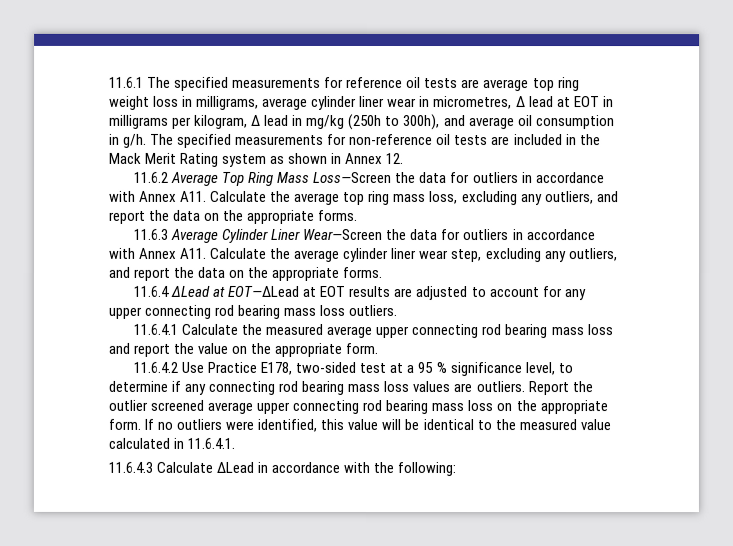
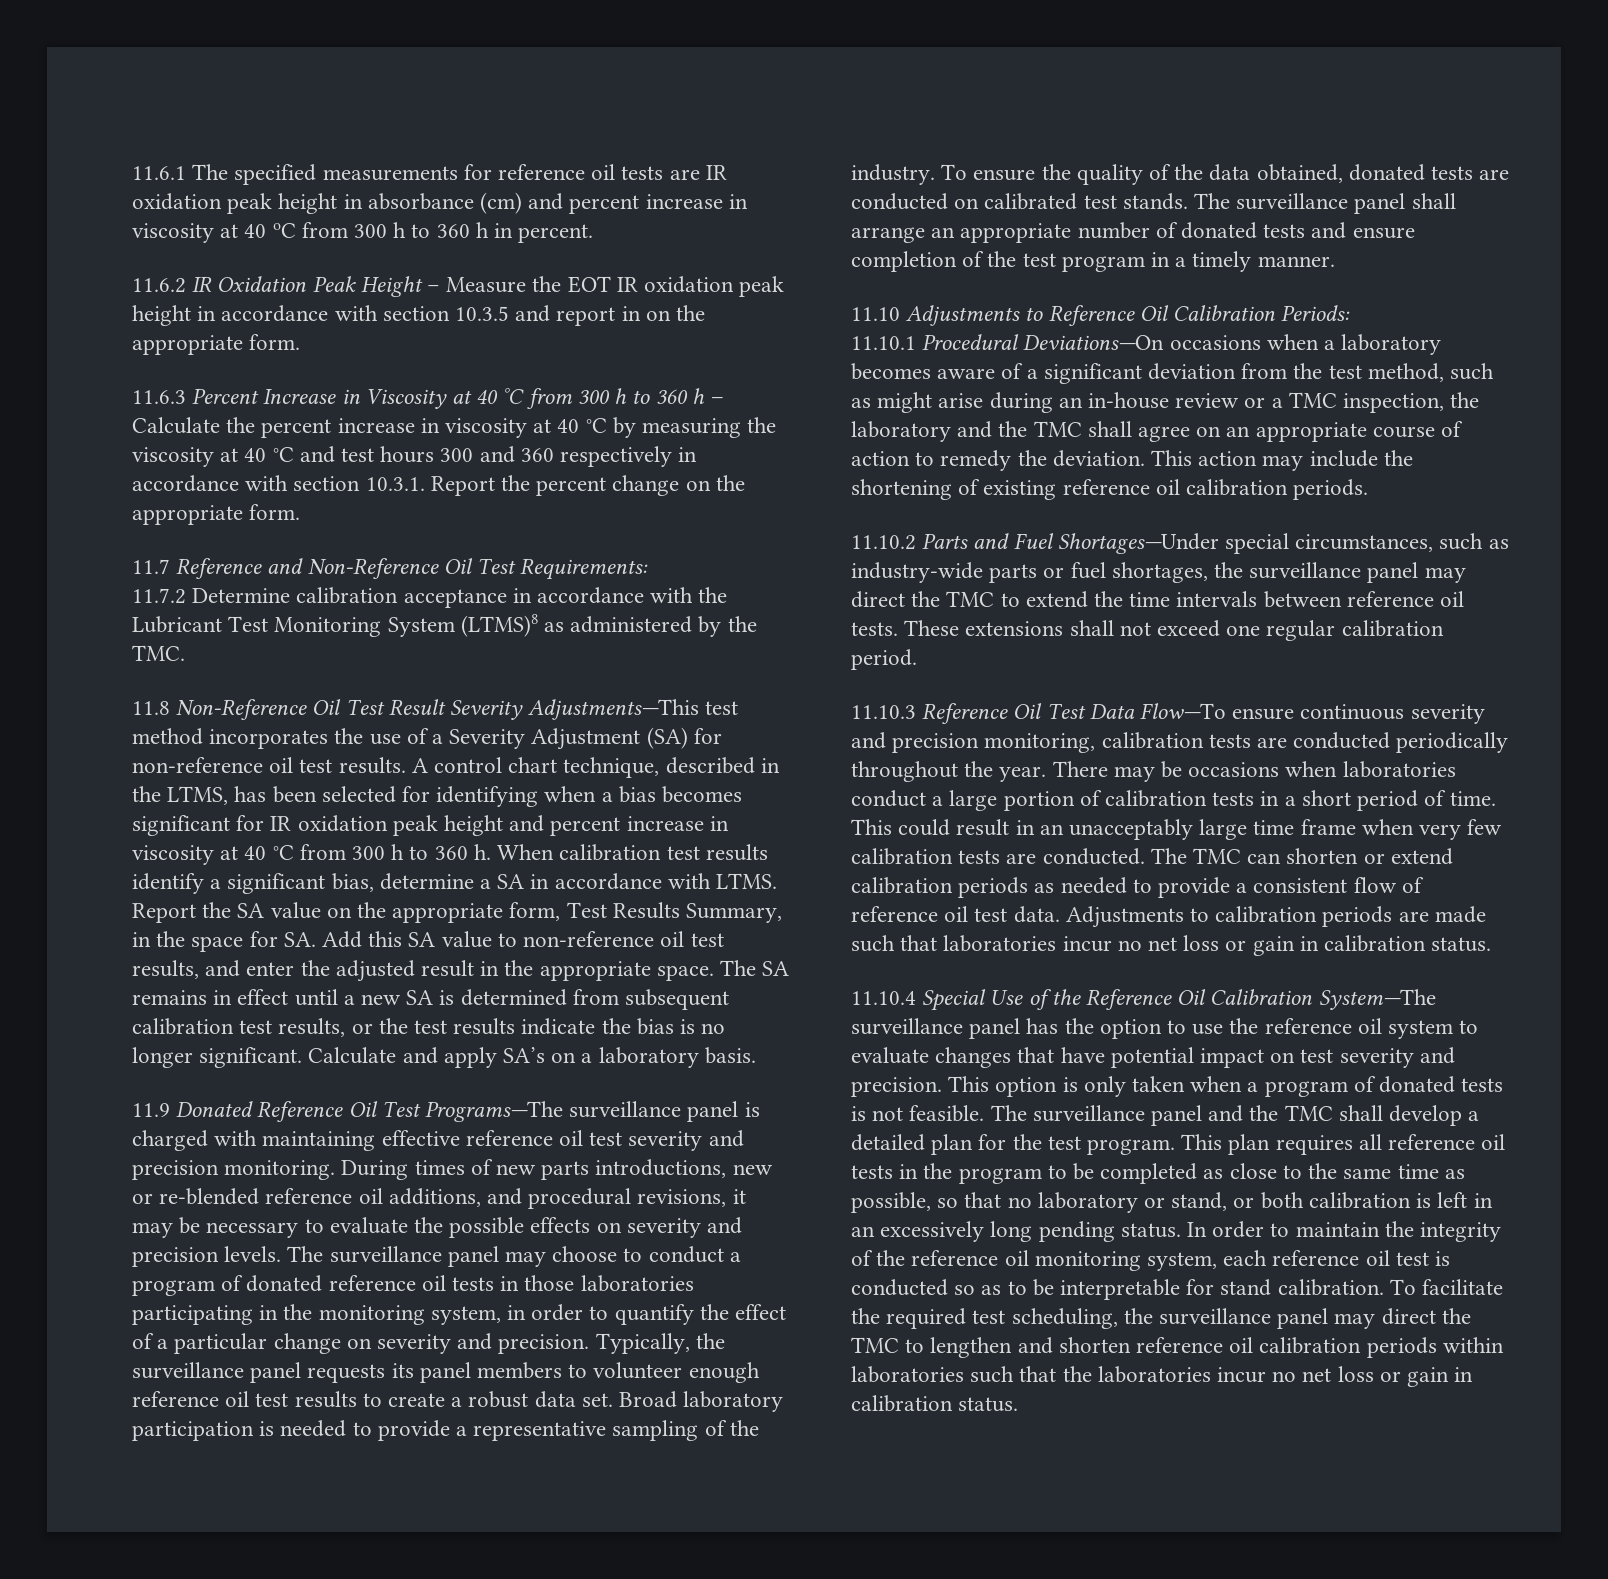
[483,77,580,92] [109,95,614,110] [109,113,615,131] [109,133,601,148] [109,152,405,167] [134,171,605,186] [109,190,619,206] [109,209,359,224] [134,228,596,243] [109,247,618,263] [108,266,384,281] [133,285,586,301] [108,304,398,319] [133,323,613,339] [108,342,379,357] [133,361,573,377] [108,380,593,396] [108,399,608,415] [108,418,611,432] [108,437,236,449] [108,461,457,477] average top ring weight loss in milligrams, average cylinder liner wear in micrometres, Δ lead at EOT in milligrams per kilogram, Δ lead in mg/kg (250h to 300h), and average oil consumption in g/h. The specified measurements for non-reference oil tests are included in the Mack Merit Rating system as shown in Annex 12. // 11.6.2 Average Top Ring Mass Loss—Screen the data for outliers in accordance with Annex A11. Calculate the average top ring mass loss, excluding any outliers, and report the data on the appropriate forms. // 11.6.3 Average Cylinder Liner Wear—Screen the data for outliers in accordance with Annex A11. Calculate the average cylinder liner wear step, excluding any outliers, and report the data on the appropriate forms. // 11.6.4 ΔLead at EOT—ΔLead at EOT results are adjusted to account for any upper connecting rod bearing mass loss outliers. // 11.6.4.1 Calculate the measured average upper connecting rod bearing mass loss and report the value on the appropriate form. // 11.6.4.2 Use Practice E178, two-sided test at a 95 % significance level, to determine if any connecting rod bearing mass loss values are outliers. Report the outlier screened average upper connecting rod bearing mass loss on the appropriate form. If no outliers were identified, this value will be identical to the measured value calculated in 11.6.4.1. // 11.6.4.3 Calculate ΔLead in accordance with the following: -> [705,165,727,180] [132,192,748,214] [132,222,594,243] [132,276,785,297] [132,305,706,326] [132,334,301,355] [132,388,723,409] [132,417,777,438] [132,446,698,467] [132,475,745,496] [132,504,301,525] [132,558,649,580] [132,587,728,608] [132,614,757,637] [132,645,185,661] [132,699,739,720] [132,727,722,750] [132,757,780,778] [132,786,743,807] [132,815,729,836] [132,844,768,865] [132,873,778,894] [132,902,783,923] [132,931,724,952] [132,960,790,982] [132,989,730,1010] [132,1018,726,1037] [132,1047,756,1068] [132,1101,760,1122] [132,1130,744,1151] [132,1159,773,1180] [132,1188,746,1209] [132,1217,743,1238] [132,1246,741,1267] [132,1275,694,1296] [132,1304,787,1325] [132,1333,725,1354] [132,1362,760,1383] [132,1391,784,1412] [132,1420,759,1441] [851,164,1510,185] [851,193,1456,214] [851,222,1415,243] [851,251,1335,272] [851,305,1351,326] [851,334,1442,355] [851,363,1495,384] [851,392,1480,413] [851,421,1464,442] [851,450,1413,471] [851,479,1369,500] [851,533,1509,554] [851,562,1466,583] [851,591,1465,608] [851,620,1444,641] [851,649,917,670] [851,703,1485,724] [851,732,1509,753] [851,761,1456,782] [851,790,1496,811] [851,819,1503,840] [851,848,1453,865] [851,877,1424,898] [851,906,1486,928] [851,935,1492,956] [851,989,1436,1011] [851,1018,1479,1039] [851,1047,1455,1068] [851,1076,1504,1097] [851,1105,1480,1126] [851,1134,1506,1155] [851,1163,1465,1184] [851,1192,1493,1213] [851,1221,1502,1242] [851,1250,1451,1271] [851,1279,1504,1300] [851,1308,1471,1329] [851,1337,1504,1358] [851,1366,1474,1387] [851,1395,1019,1412] IR oxidation peak height in absorbance (cm) and percent increase in viscosity at 40 oC from 300 h to 360 h in percent. // 11.6.2 IR Oxidation Peak Height – Measure the EOT IR oxidation peak height in accordance with section 10.3.5 and report in on the appropriate form. // 11.6.3 Percent Increase in Viscosity at 40 °C from 300 h to 360 h – Calculate the percent increase in viscosity at 40 °C by measuring the viscosity at 40 °C and test hours 300 and 360 respectively in accordance with section 10.3.1. Report the percent change on the appropriate form. // 11.7 Reference and Non-Reference Oil Test Requirements: // 11.7.2 Determine calibration acceptance in accordance with the Lubricant Test Monitoring System (LTMS)8 as administered by the TMC. // 11.8 Non-Reference Oil Test Result Severity Adjustments—This test method incorporates the use of a Severity Adjustment (SA) for non-reference oil test results. A control chart technique, described in the LTMS, has been selected for identifying when a bias becomes significant for IR oxidation peak height and percent increase in viscosity at 40 °C from 300 h to 360 h. When calibration test results identify a significant bias, determine a SA in accordance with LTMS. Report the SA value on the appropriate form, Test Results Summary, in the space for SA. Add this SA value to non-reference oil test results, and enter the adjusted result in the appropriate space. The SA remains in effect until a new SA is determined from subsequent calibration test results, or the test results indicate the bias is no longer significant. Calculate and apply SA’s on a laboratory basis. // 11.9 Donated Reference Oil Test Programs—The surveillance panel is charged with maintaining effective reference oil test severity and precision monitoring. During times of new parts introductions, new or re-blended reference oil additions, and procedural revisions, it may be necessary to evaluate the possible effects on severity and precision levels. The surveillance panel may choose to conduct a program of donated reference oil tests in those laboratories participating in the monitoring system, in order to quantify the effect of a particular change on severity and precision. Typically, the surveillance panel requests its panel members to volunteer enough reference oil test results to create a robust data set. Broad laboratory participation is needed to provide a representative sampling of the industry. To ensure the quality of the data obtained, donated tests are conducted on calibrated test stands. The surveillance panel shall arrange an appropriate number of donated tests and ensure completion of the test program in a timely manner. // 11.10 Adjustments to Reference Oil Calibration Periods: // 11.10.1 Procedural Deviations—On occasions when a laboratory becomes aware of a significant deviation from the test method, such as might arise during an in-house review or a TMC inspection, the laboratory and the TMC shall agree on an appropriate course of action to remedy the deviation. This action may include the shortening of existing reference oil calibration periods. // 11.10.2 Parts and Fuel Shortages—Under special circumstances, such as industry-wide parts or fuel shortages, the surveillance panel may direct the TMC to extend the time intervals between reference oil tests. These extensions shall not exceed one regular calibration period. // 11.10.3 Reference Oil Test Data Flow—To ensure continuous severity and precision monitoring, calibration tests are conducted periodically throughout the year. There may be occasions when laboratories conduct a large portion of calibration tests in a short period of time. This could result in an unacceptably large time frame when very few calibration tests are conducted. The TMC can shorten or extend calibration periods as needed to provide a consistent flow of reference oil test data. Adjustments to calibration periods are made such that laboratories incur no net loss or gain in calibration status. // 11.10.4 Special Use of the Reference Oil Calibration System—The surveillance panel has the option to use the reference oil system to evaluate changes that have potential impact on test severity and precision. This option is only taken when a program of donated tests is not feasible. The surveillance panel and the TMC shall develop a detailed plan for the test program. This plan requires all reference oil tests in the program to be completed as close to the same time as possible, so that no laboratory or stand, or both calibration is left in an excessively long pending status. In order to maintain the integrity of the reference oil monitoring system, each reference oil test is conducted so as to be interpretable for stand calibration. To facilitate the required test scheduling, the surveillance panel may direct the TMC to lengthen and shorten reference oil calibration periods within laboratories such that the laboratories incur no net loss or gain in calibration status.

